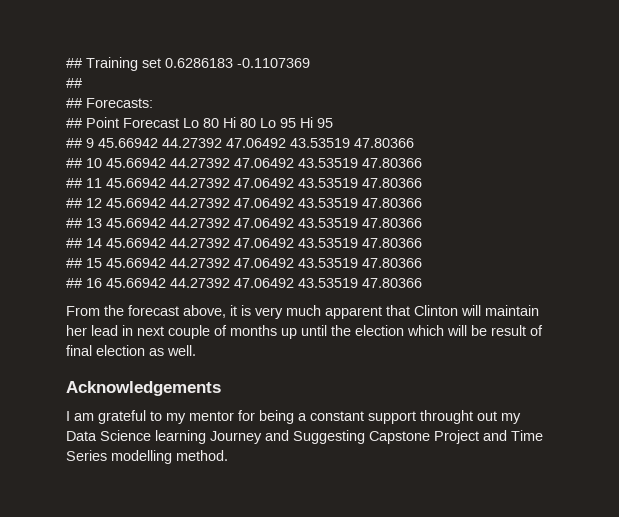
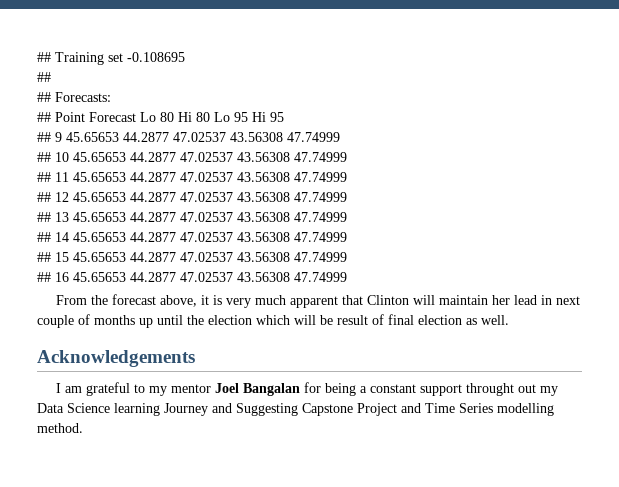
[165,58,310,68] 0.6286183 -0.1107369 -> [127,52,185,62] -0.108695
[98,138,414,148] [66,158,422,168] [66,178,422,188] [66,198,422,208] [66,218,422,228] [66,238,422,248] [66,258,422,268] [66,278,422,288] 45.66942 44.27392 47.06492 43.53519 47.80366 // ## 10 45.66942 44.27392 47.06492 43.53519 47.80366 // ## 11 45.66942 44.27392 47.06492 43.53519 47.80366 // ## 12 45.66942 44.27392 47.06492 43.53519 47.80366 // ## 13 45.66942 44.27392 47.06492 43.53519 47.80366 // ## 14 45.66942 44.27392 47.06492 43.53519 47.80366 // ## 15 45.66942 44.27392 47.06492 43.53519 47.80366 // ## 16 45.66942 44.27392 47.06492 43.53519 47.80366 -> [66,132,340,142] [37,152,347,162] [37,172,347,182] [37,192,347,202] [37,212,347,222] [37,232,347,242] [37,252,347,262] [37,272,347,282] 45.65653 44.2877 47.02537 43.56308 47.74999 // ## 10 45.65653 44.2877 47.02537 43.56308 47.74999 // ## 11 45.65653 44.2877 47.02537 43.56308 47.74999 // ## 12 45.65653 44.2877 47.02537 43.56308 47.74999 // ## 13 45.65653 44.2877 47.02537 43.56308 47.74999 // ## 14 45.65653 44.2877 47.02537 43.56308 47.74999 // ## 15 45.65653 44.2877 47.02537 43.56308 47.74999 // ## 16 45.65653 44.2877 47.02537 43.56308 47.74999
(234, 416) none -> [215,383,301,396] Joel Bangalan

